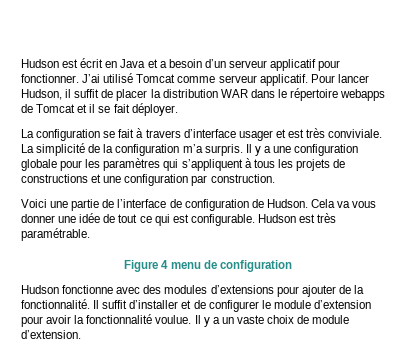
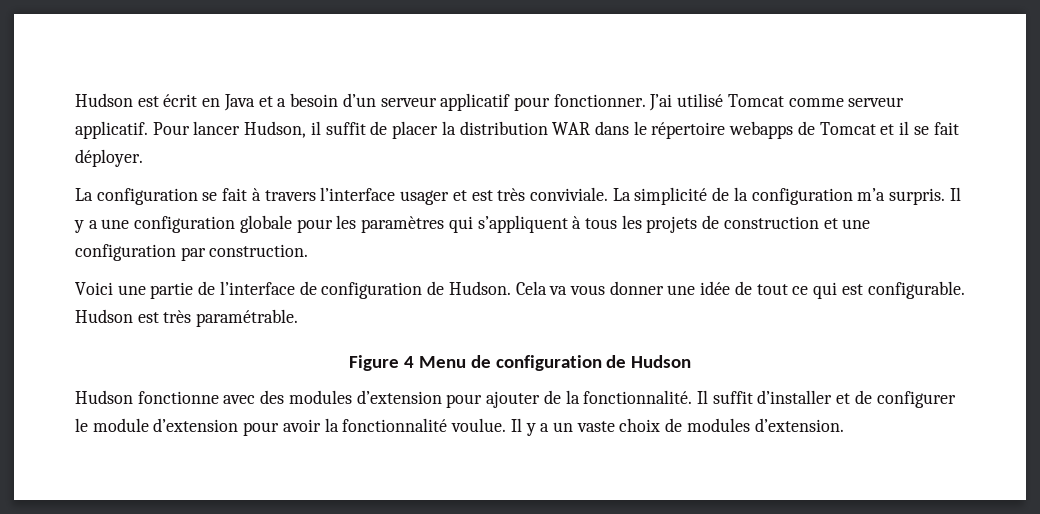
[183,129,236,138] d’interface -> [320,187,396,201] l’interface
[21,174,88,183] constructions -> [723,216,819,229] construction
[170,260,292,272] menu de configuration -> [418,355,692,371] Menu de configuration de Hudson
[210,285,274,294] d’extensions -> [356,390,442,404] d’extension
[312,315,350,324] module -> [686,418,750,432] modules

